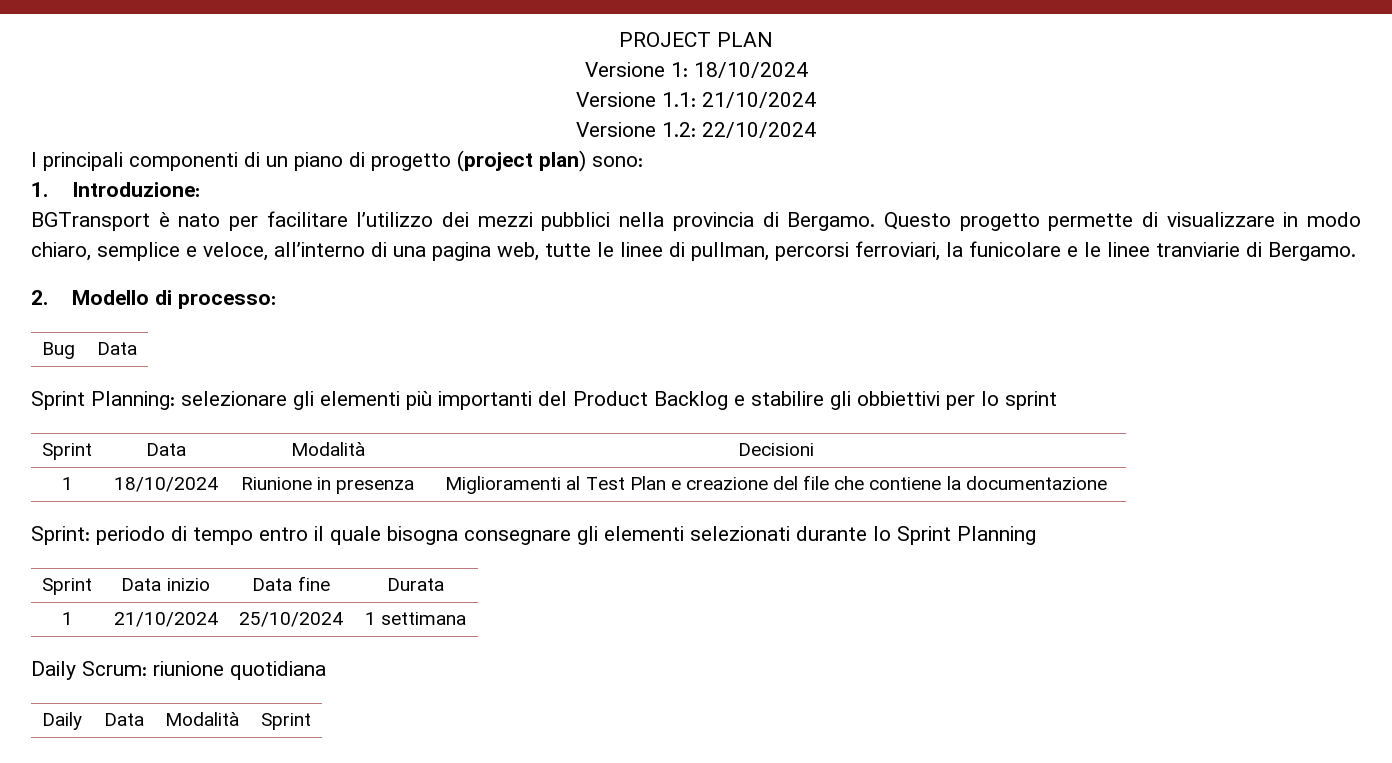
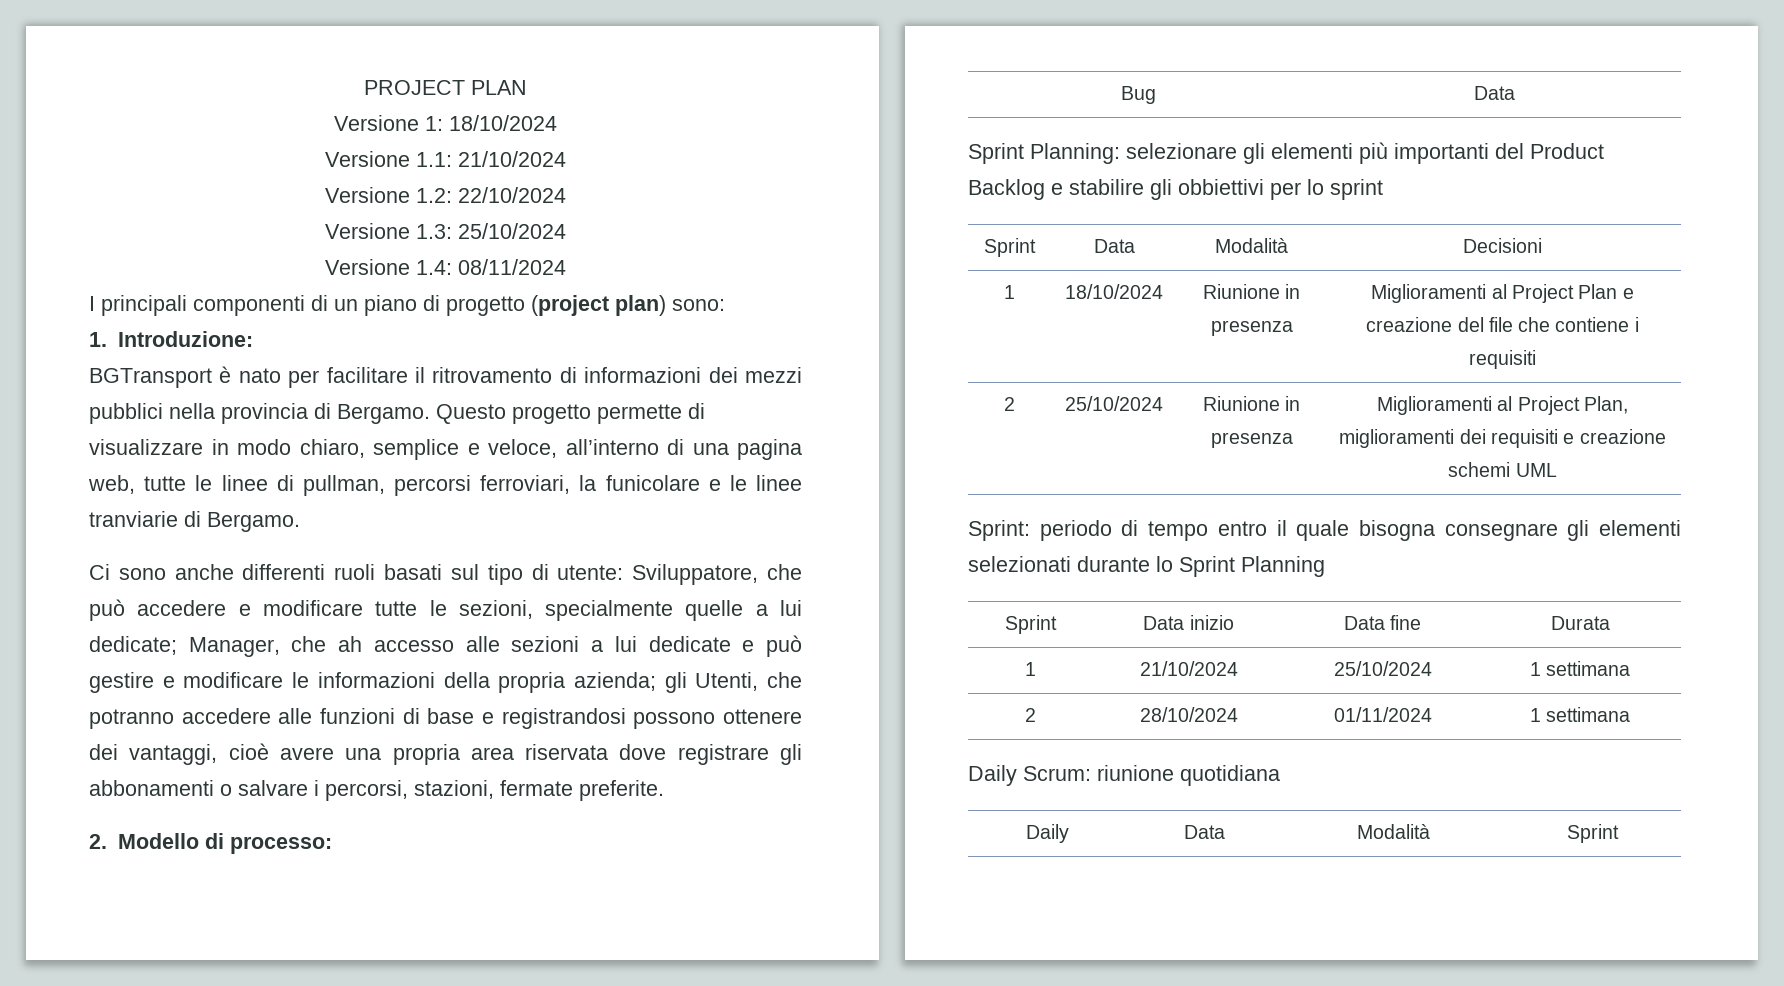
(816, 130) none -> [325,223,566,239] [325,259,566,275] // Versione 1.3: 25/10/2024 // Versione 1.4: 08/11/2024
[356,212,434,227] l’utilizzo -> [415,367,702,383] il ritrovamento di informazioni
(1356, 251) none -> [89,564,802,585] [89,599,802,621] [89,635,803,657] [89,672,802,693] [89,708,802,729] [89,743,802,765] [89,780,664,801] // Ci sono anche differenti ruoli basati sul tipo di utente: Sviluppatore, che può accedere e modificare tutte le sezioni, specialmente quelle a lui dedicate; Manager, che ah accesso alle sezioni a lui dedicate e può gestire e modificare le informazioni della propria azienda; gli Utenti, che potranno accedere alle funzioni di base e registrandosi possono ottenere dei vantaggi, cioè avere una propria area riservata dove registrare gli abbonamenti o salvare i percorsi, stazioni, fermate preferite.
[585,477,625,490] Test -> [1512,284,1574,303] Project
[946,476,1107,490] la documentazione -> [1634,317,1639,332] [1469,350,1536,369] [1003,397,1015,411] [1065,396,1163,411] [1202,396,1301,411] [1210,432,1293,448] [1377,396,1628,415] [1339,429,1666,448] [1448,462,1557,477] i requisiti // 2 | 25/10/2024 | Riunione in presenza | Miglioramenti al Project Plan, miglioramenti dei requisiti e creazione schemi UML
(467, 618) none -> [1024,708,1036,722] [1139,707,1238,722] [1333,707,1432,722] [1529,707,1631,722] // 2 | 28/10/2024 | 01/11/2024 | 1 settimana

